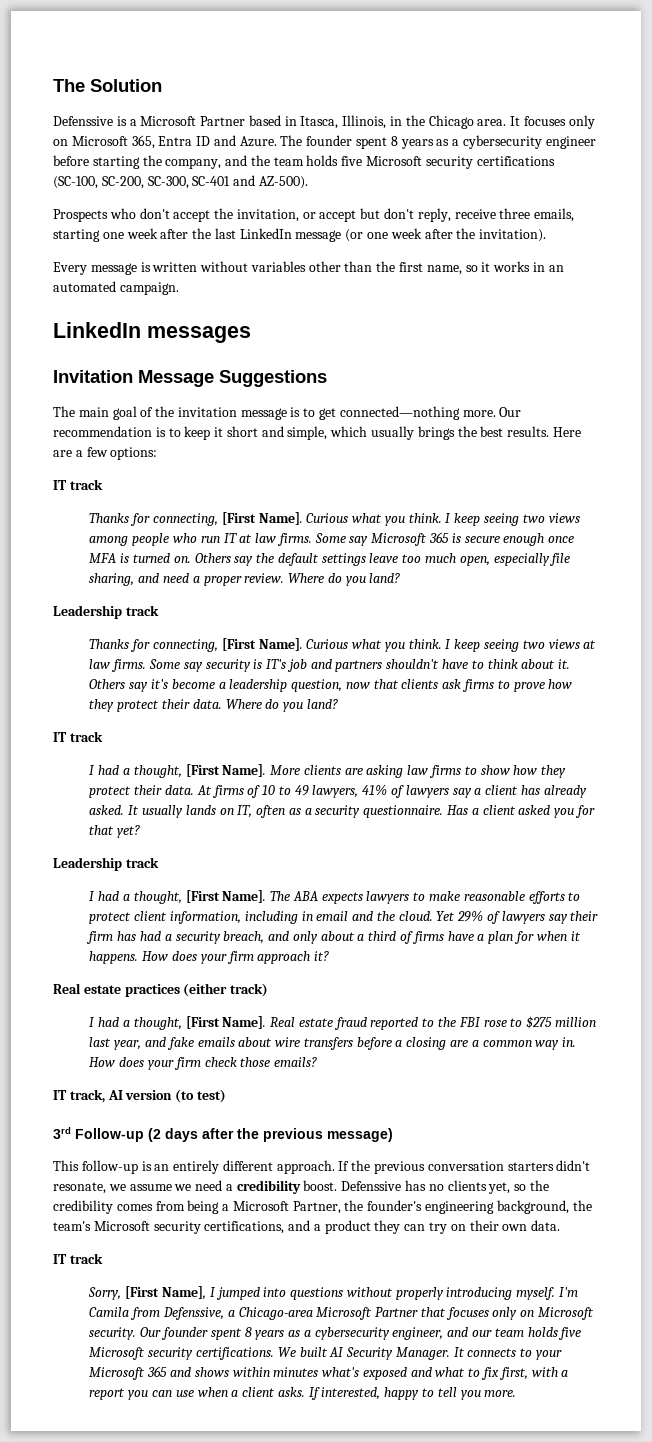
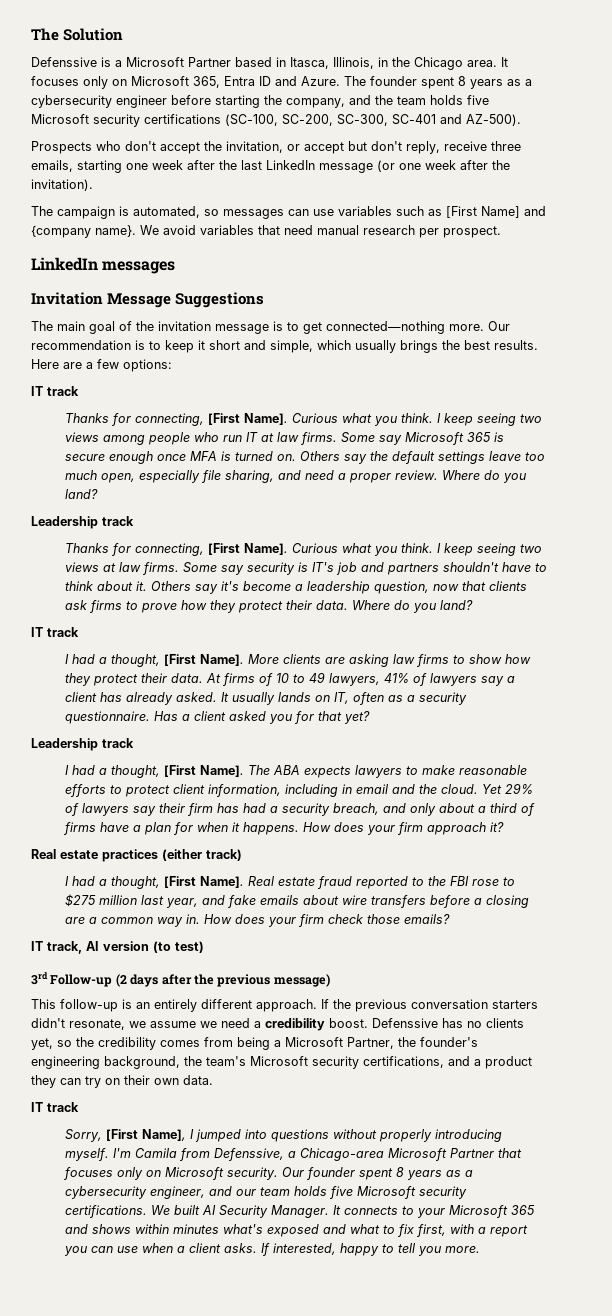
[53,261,564,275] [53,281,179,295] Every message is written without variables other than the first name, so it works in an automated campaign. -> [31,206,546,219] [31,225,501,238] The campaign is automated, so messages can use variables such as [First Name] and {company name}. We avoid variables that need manual research per prospect.

